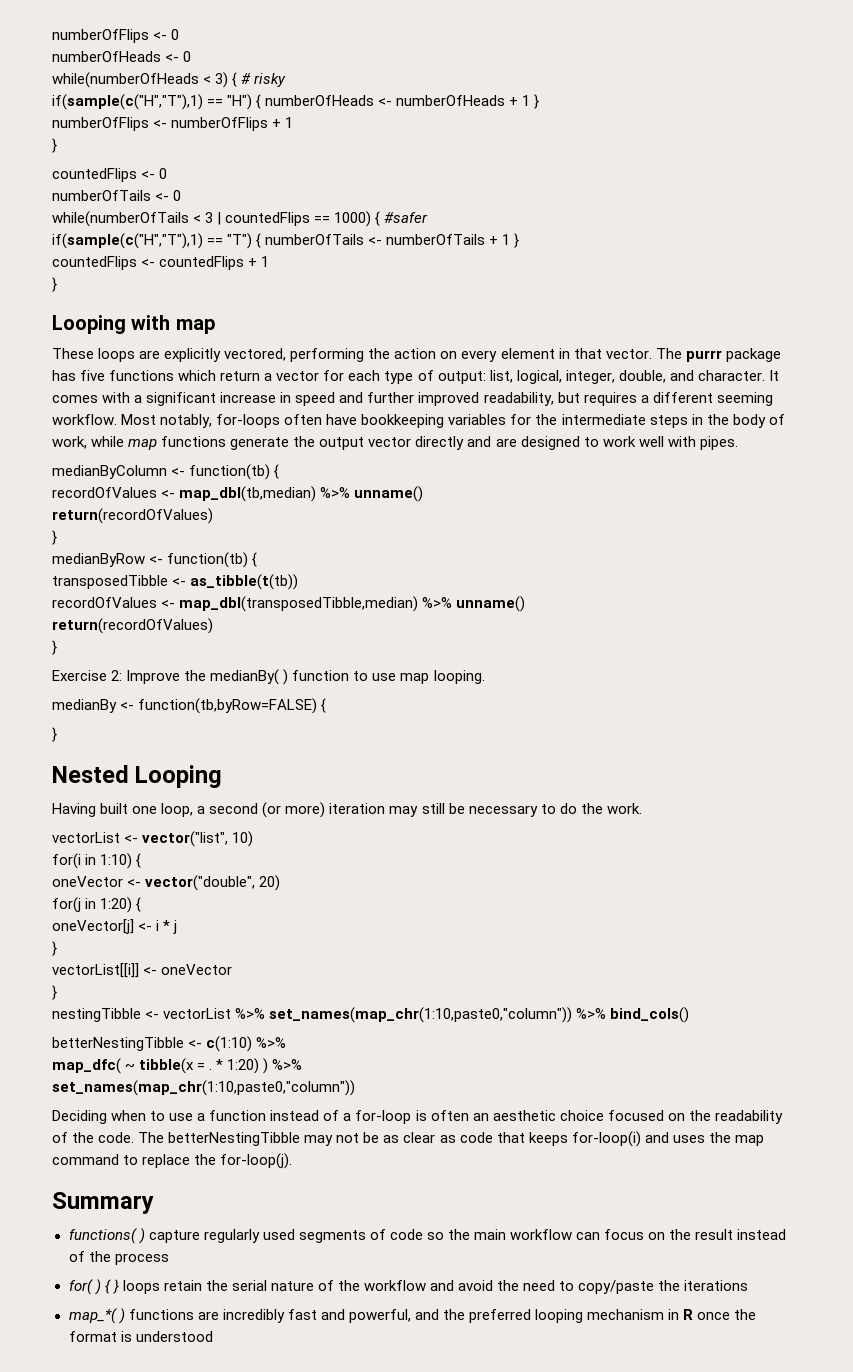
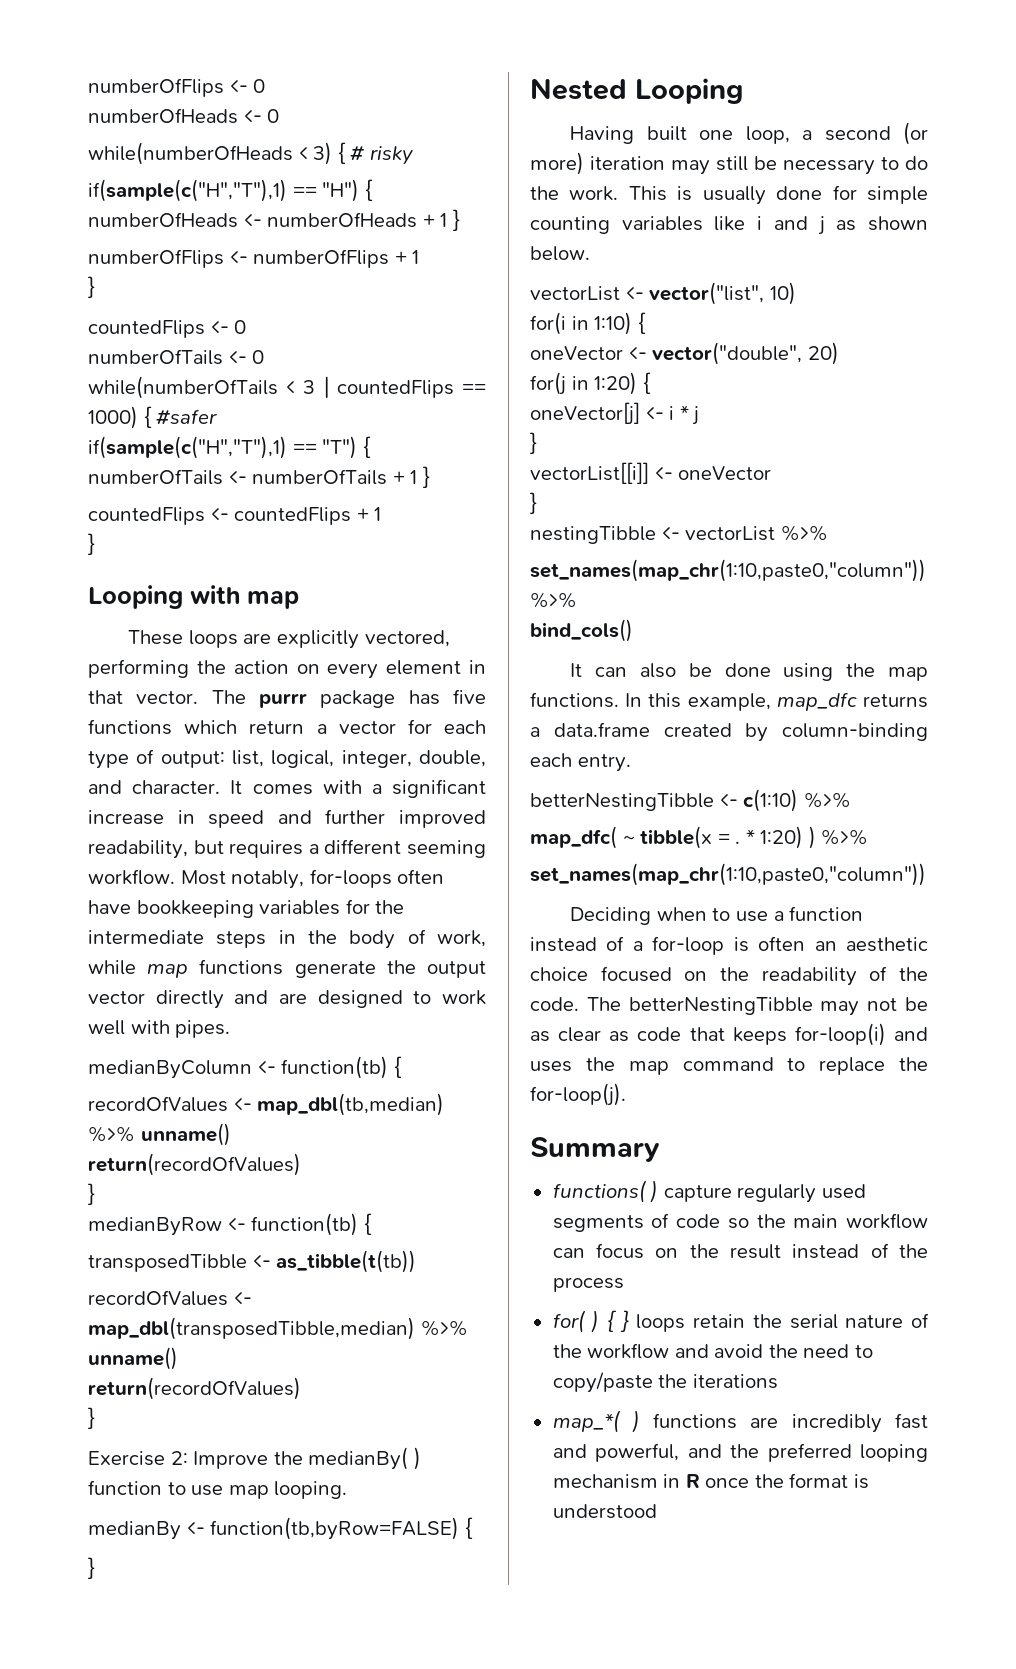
(642, 808) none -> [628,185,928,205] [530,216,928,235] [530,246,590,261] This is usually done for simple counting variables like i and j as shown below.
(266, 1013) none -> (828, 533) //
(607, 1013) none -> (577, 600) //
(690, 1015) none -> [570,663,928,681] [530,692,928,711] [530,722,928,742] [530,753,631,772] // It can also be done using the map functions. In this example, map_dfc returns a data.frame created by column-binding each entry.

